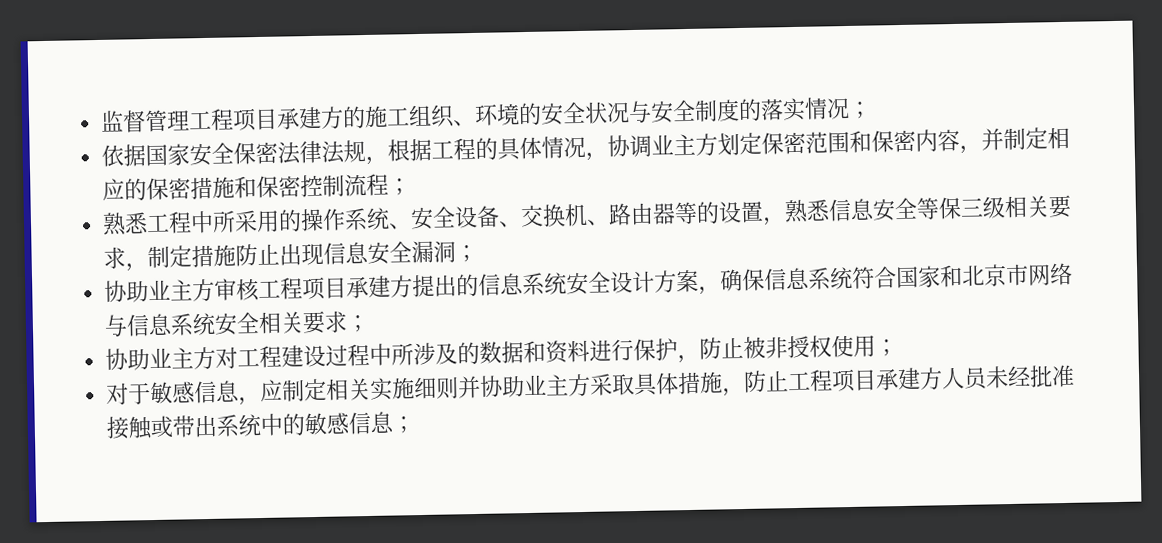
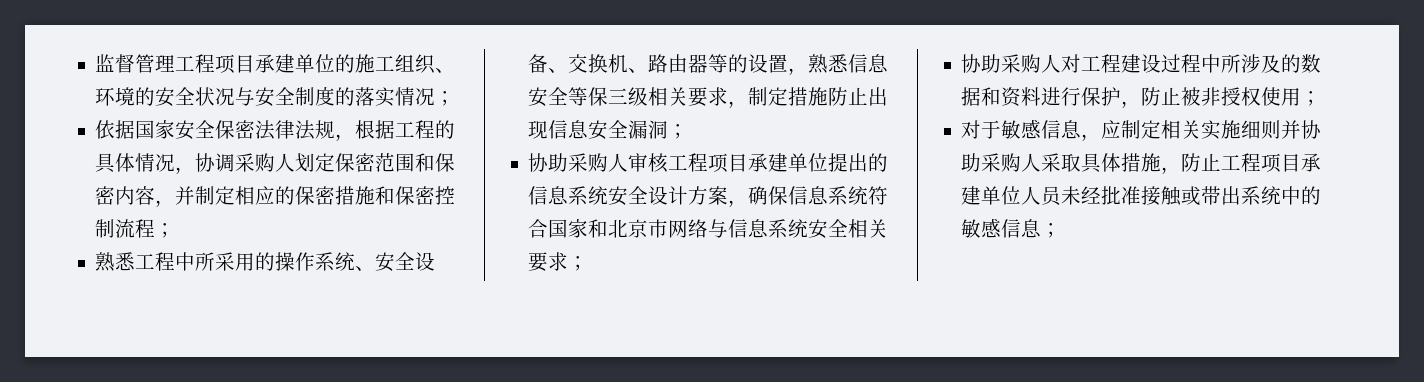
[320,106,345,129] 方 -> [295,54,336,73] 单位
[651,133,719,156] 业主方 -> [235,153,296,172] 采购人
[148,278,216,302] 业主方 -> [568,153,629,172] 采购人
[390,275,414,298] 方 -> [788,153,829,172] 单位
[149,346,217,370] 业主方 -> [1001,54,1062,73] 采购人
[523,373,592,397] 业主方 -> [981,153,1042,172] 采购人
[919,367,944,390] 方 -> [981,186,1022,205] 单位

